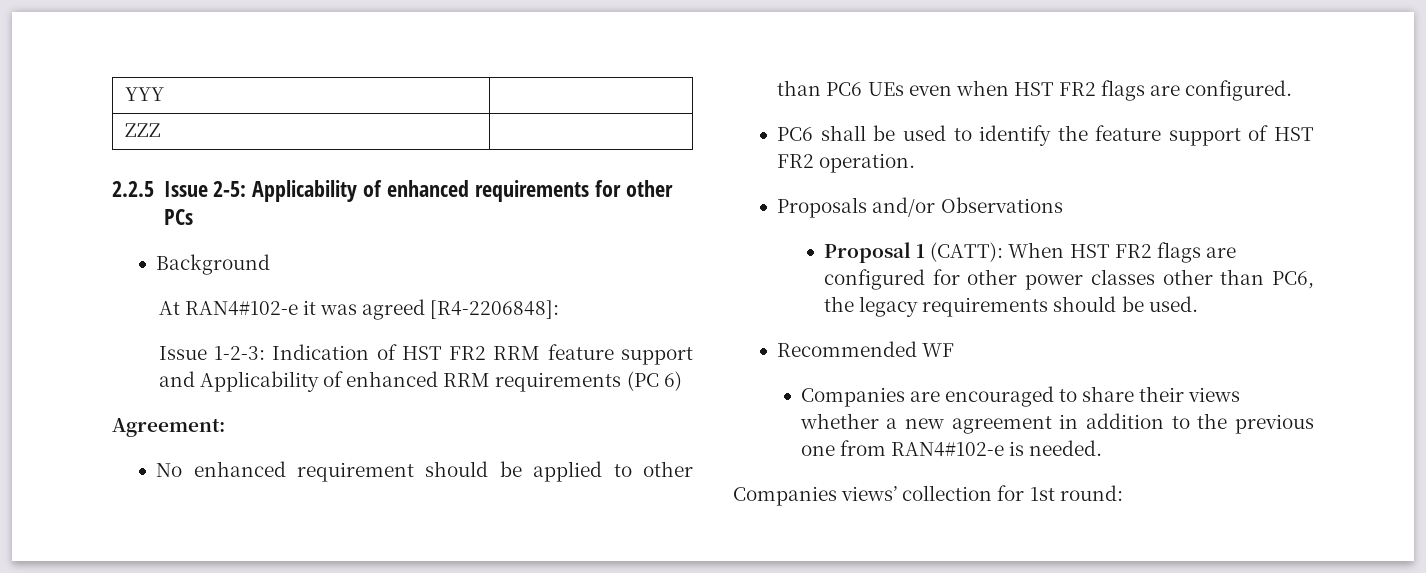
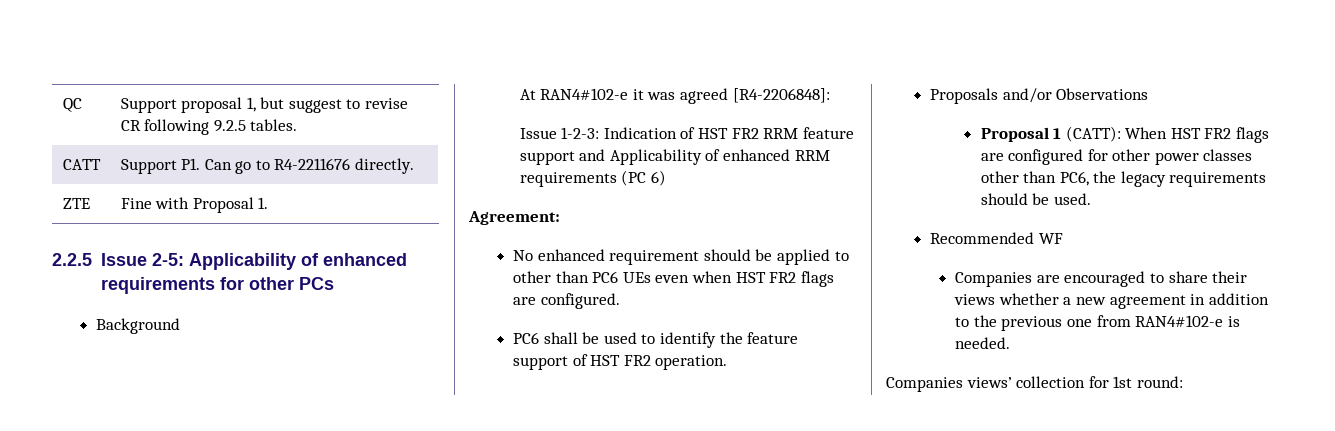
[125,87,165,101] [125,123,162,137] YYY | // ZZZ | -> [62,98,82,112] [120,97,409,113] [120,119,298,135] [62,159,101,170] [120,158,415,174] [62,198,90,209] [120,197,269,213] QC | Support proposal 1, but suggest to revise CR following 9.2.5 tables. // CATT | Support P1. Can go to R4-2211676 directly. // ZTE | Fine with Proposal 1.

